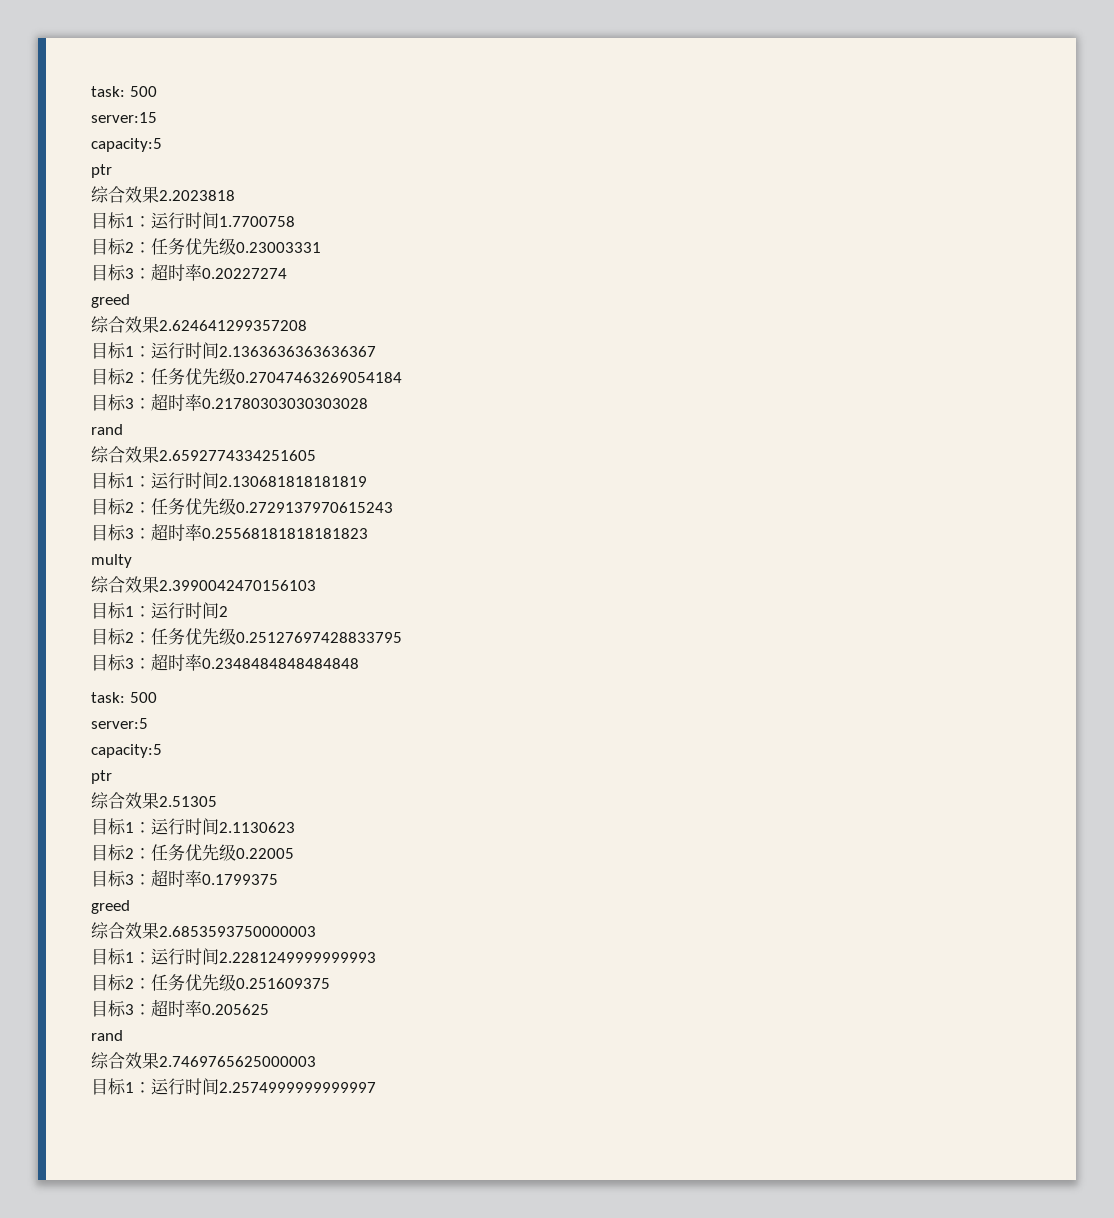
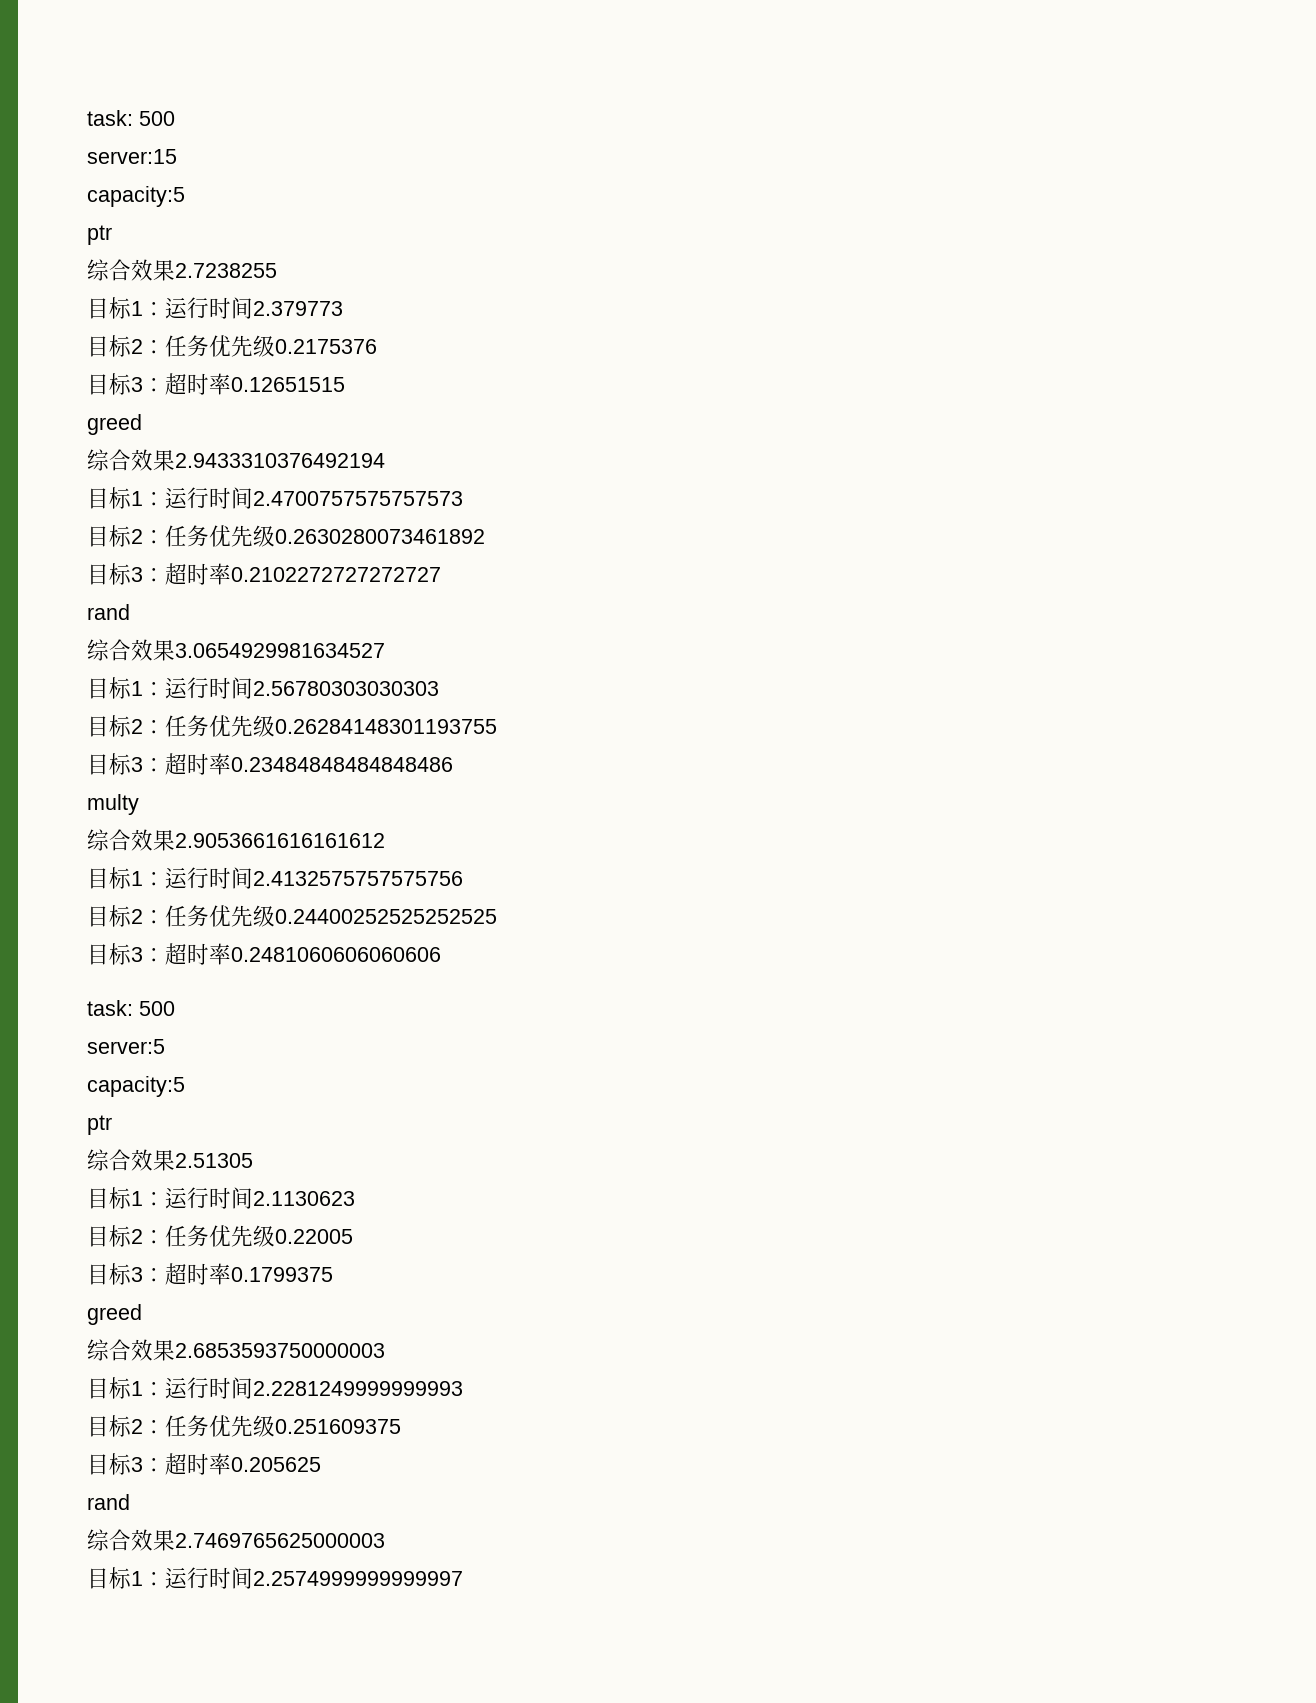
[159,190,235,201] [91,212,295,229] [91,238,321,255] [91,263,287,281] [91,294,130,308] [91,316,307,333] [91,342,376,359] [91,368,402,385] [91,393,368,411] [91,424,123,435] [91,446,316,463] [91,472,367,489] [91,498,393,515] [91,523,368,541] 2.2023818 // 目标1：运行时间1.7700758 // 目标2：任务优先级0.23003331 // 目标3：超时率0.20227274 // greed // 综合效果2.624641299357208 // 目标1：运行时间2.1363636363636367 // 目标2：任务优先级0.27047463269054184 // 目标3：超时率0.21780303030303028 // rand // 综合效果2.6592774334251605 // 目标1：运行时间2.130681818181819 // 目标2：任务优先级0.2729137970615243 // 目标3：超时率0.25568181818181823 -> [175,263,277,278] [87,297,343,319] [87,335,377,357] [87,373,345,395] [87,414,142,435] [87,449,385,471] [87,487,463,509] [87,525,485,547] [87,563,441,585] [87,604,130,620] [87,639,385,661] [87,677,439,699] [87,715,497,737] [87,753,453,775] 2.7238255 // 目标1：运行时间2.379773 // 目标2：任务优先级0.2175376 // 目标3：超时率0.12651515 // greed // 综合效果2.9433310376492194 // 目标1：运行时间2.4700757575757573 // 目标2：任务优先级0.2630280073461892 // 目标3：超时率0.2102272727272727 // rand // 综合效果3.0654929981634527 // 目标1：运行时间2.56780303030303 // 目标2：任务优先级0.26284148301193755 // 目标3：超时率0.23484848484848486
[159,580,316,591] [91,602,228,619] [91,628,402,645] [91,653,359,671] 2.3990042470156103 // 目标1：运行时间2 // 目标2：任务优先级0.25127697428833795 // 目标3：超时率0.2348484848484848 -> [175,833,385,848] [87,867,463,889] [87,905,497,927] [87,943,441,965] 2.9053661616161612 // 目标1：运行时间2.4132575757575756 // 目标2：任务优先级0.24400252525252525 // 目标3：超时率0.2481060606060606

